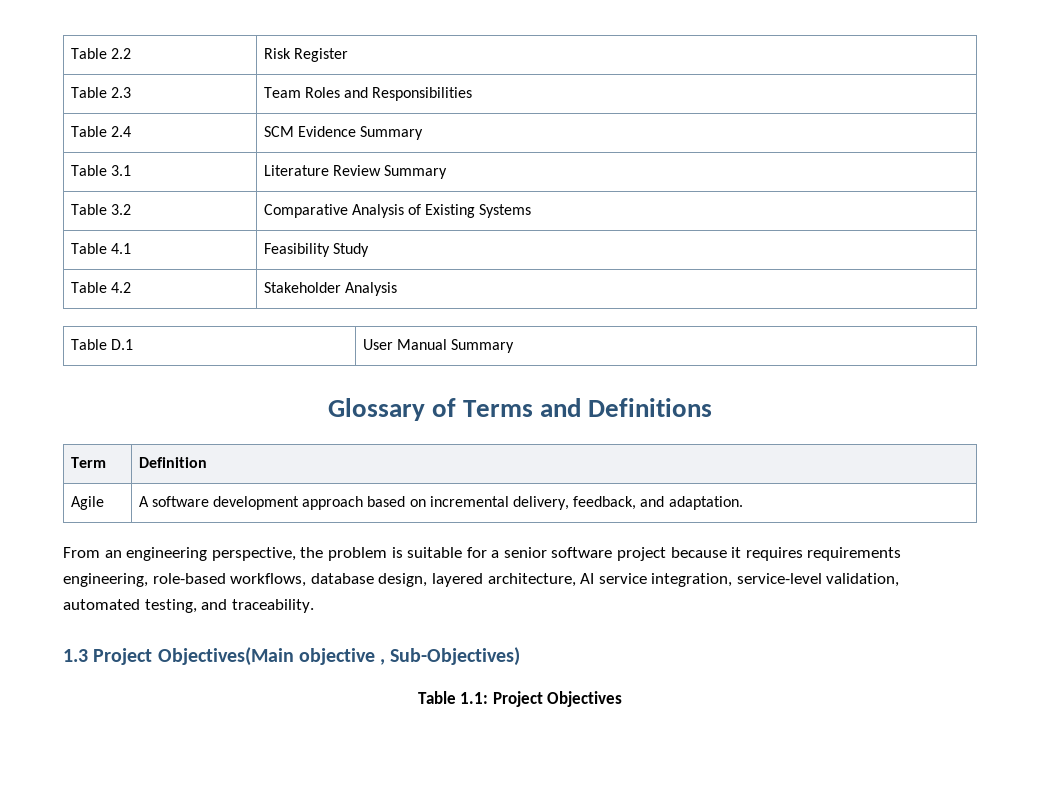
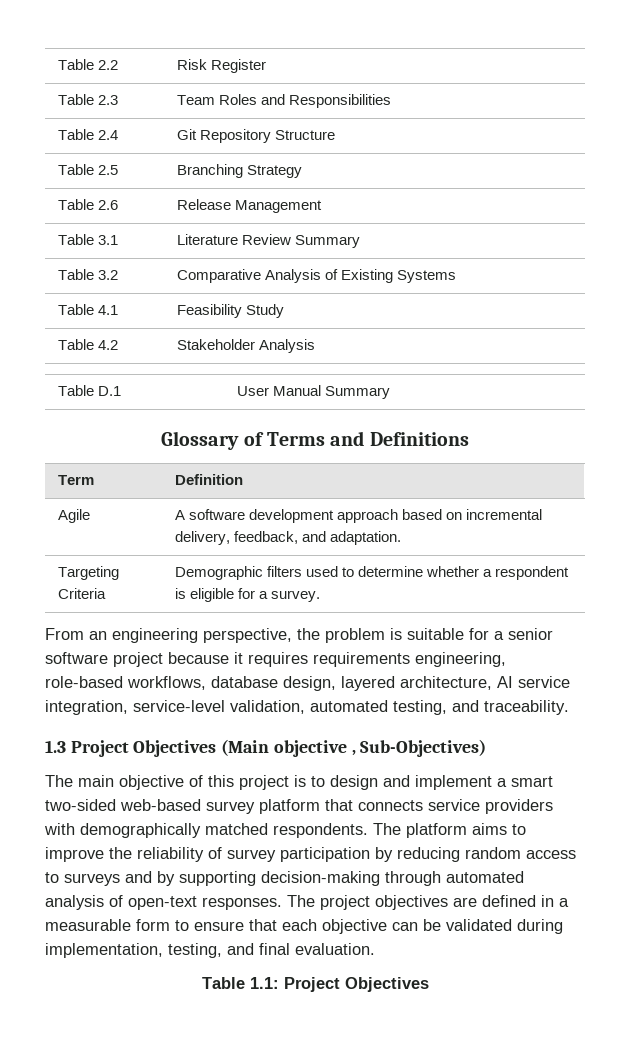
[263,126,424,140] SCM Evidence Summary -> [176,129,336,143] [57,164,118,175] [176,164,302,178] [57,199,118,210] [176,199,322,213] Git Repository Structure // Table 2.5 | Branching Strategy // Table 2.6 | Release Management
(743, 503) none -> [57,566,119,580] [57,588,106,599] [174,566,570,580] [174,588,321,602] // Targeting Criteria | Demographic filters used to determine whether a respondent is eligible for a survey.
[157,647,294,666] Objectives(Main -> [133,739,270,757] Objectives (Main
(521, 656) none -> [45,775,553,790] [45,799,553,814] [44,823,526,838] [45,847,576,862] [45,871,524,886] [45,895,569,910] [45,919,563,934] [45,943,375,958] // The main objective of this project is to design and implement a smart two-sided web-based survey platform that connects service providers with demographically matched respondents. The platform aims to improve the reliability of survey participation by reducing random access to surveys and by supporting decision-making through automated analysis of open-text responses. The project objectives are defined in a measurable form to ensure that each objective can be validated during implementation, testing, and final evaluation.

